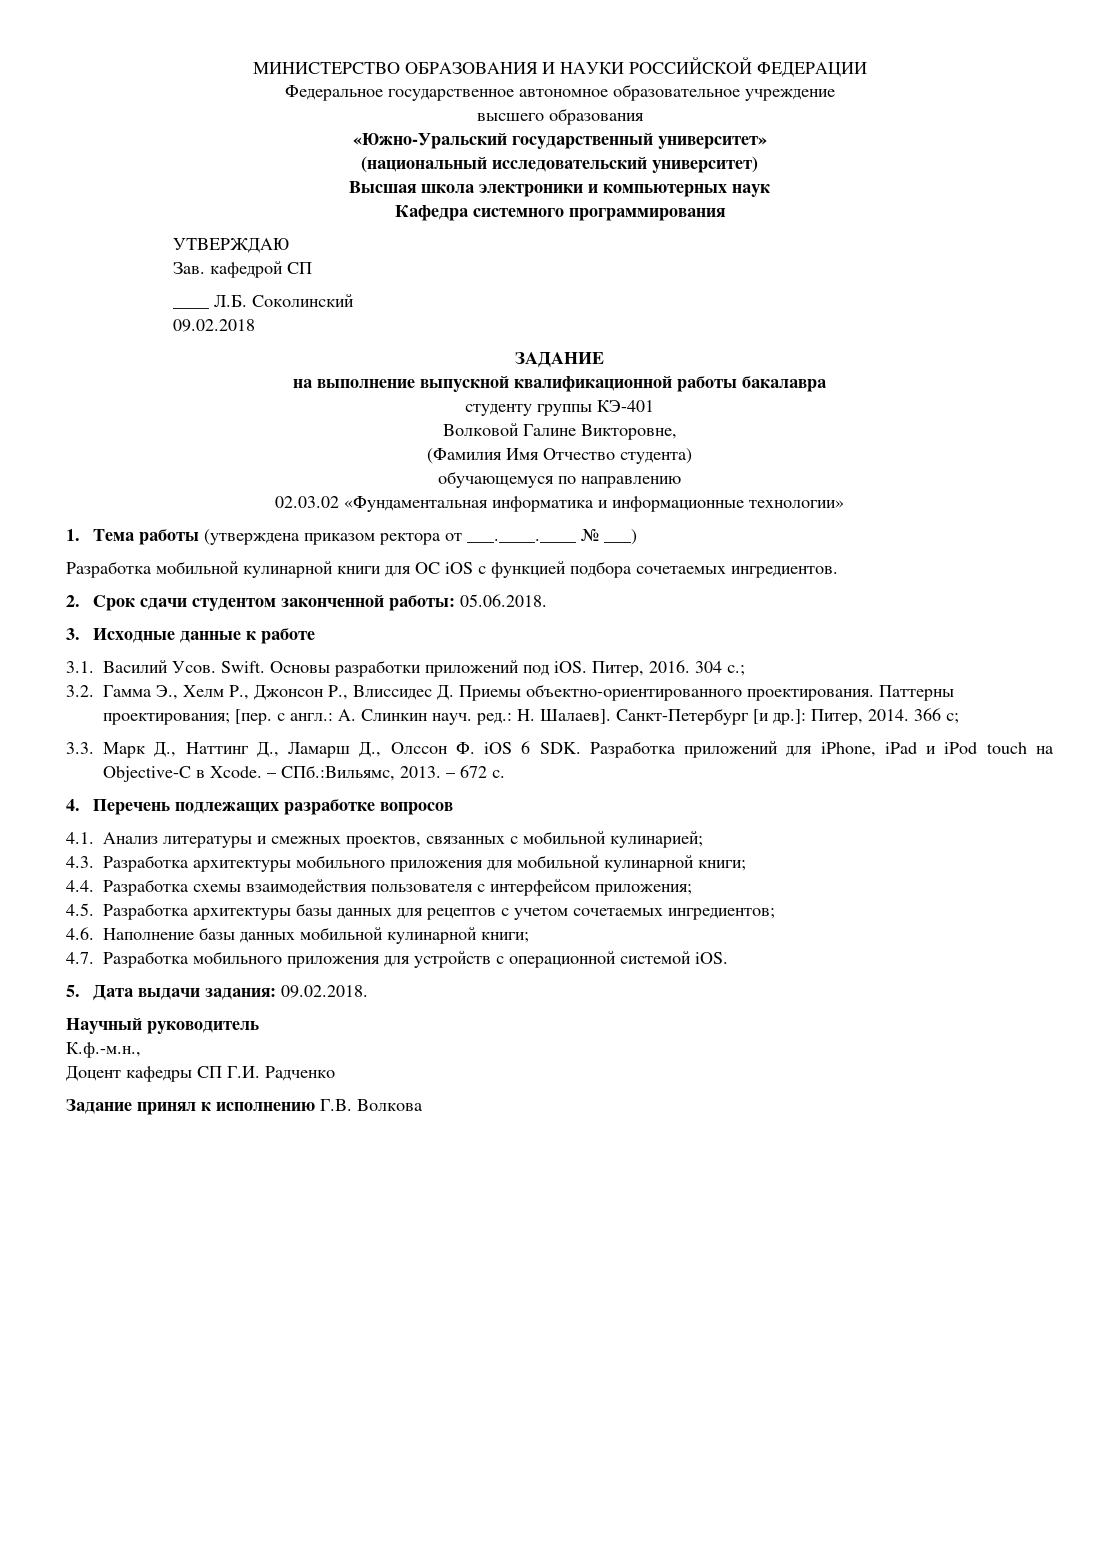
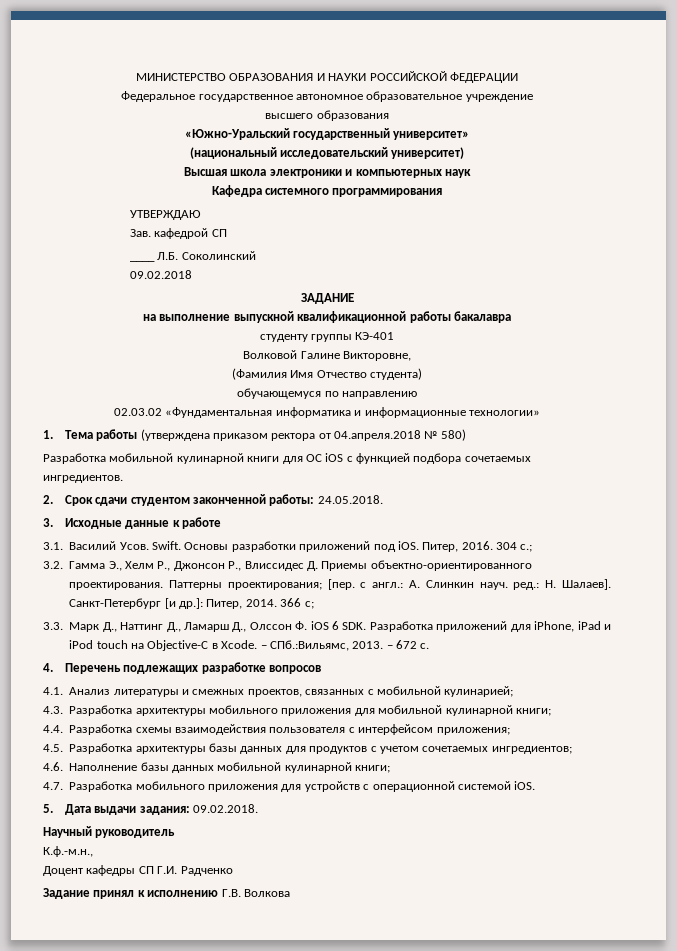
[466,529,637,545] ___.____.____ № ___) -> [333,429,466,441] 04.апреля.2018 № 580)
[459,594,547,607] 05.06.2018. -> [317,495,383,504] 24.05.2018.
[426,908,496,920] рецептов -> [309,746,368,754] продуктов

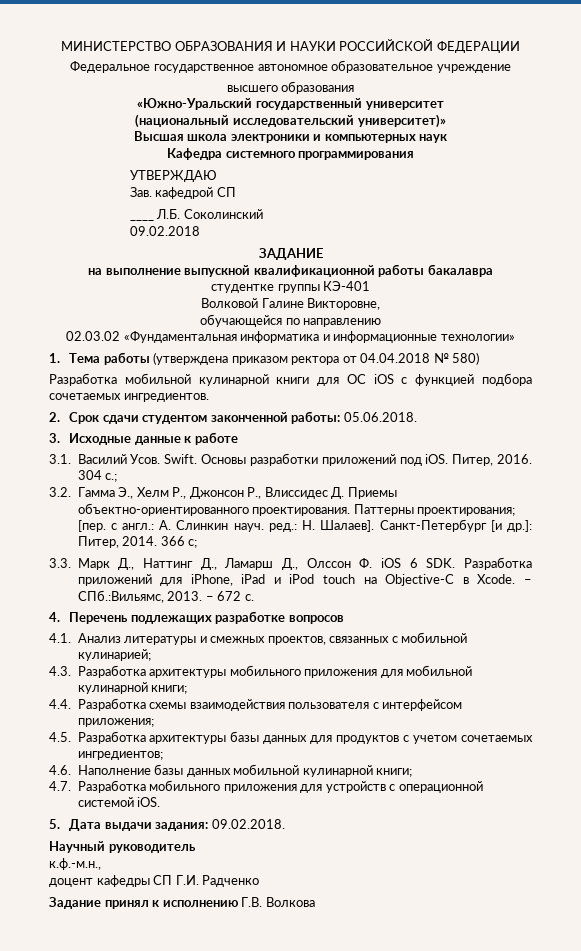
[393,131,470,140] университет» -> [365,101,444,110] университет
[391,147,465,159] университет) -> [357,114,446,128] университет)»
[259,334,308,342] студенту -> [210,284,274,293] студентке
[231,368,423,380] [237,388,322,399] (Фамилия Имя Отчество студента) // обучающемуся -> [199,314,282,327] обучающейся
[333,430,421,441] 04.апреля.2018 -> [360,353,431,363] 04.04.2018
[317,495,383,504] 24.05.2018. -> [343,412,417,422] 05.06.2018.
[43,846,93,857] [43,866,83,876] К.ф.-м.н., // Доцент -> [49,858,101,870] [49,878,93,887] к.ф.-м.н., // доцент

